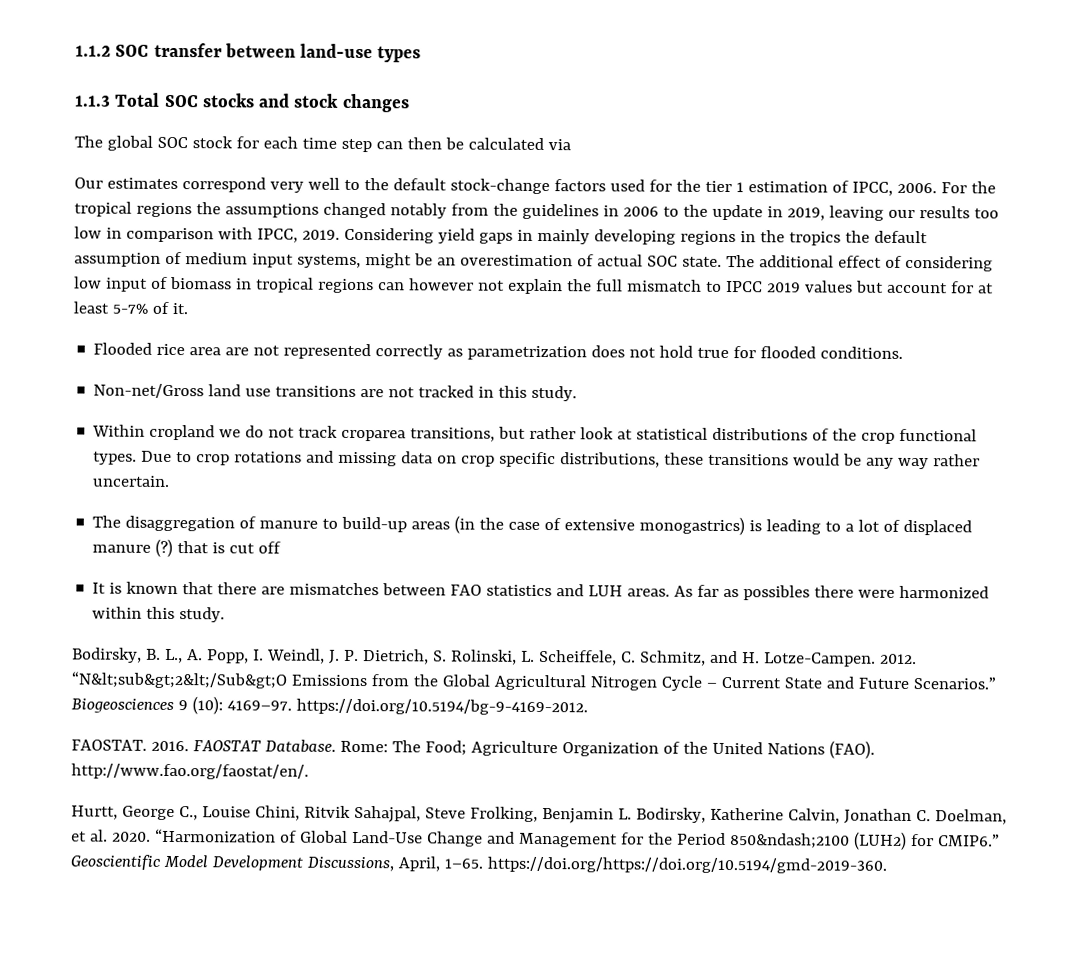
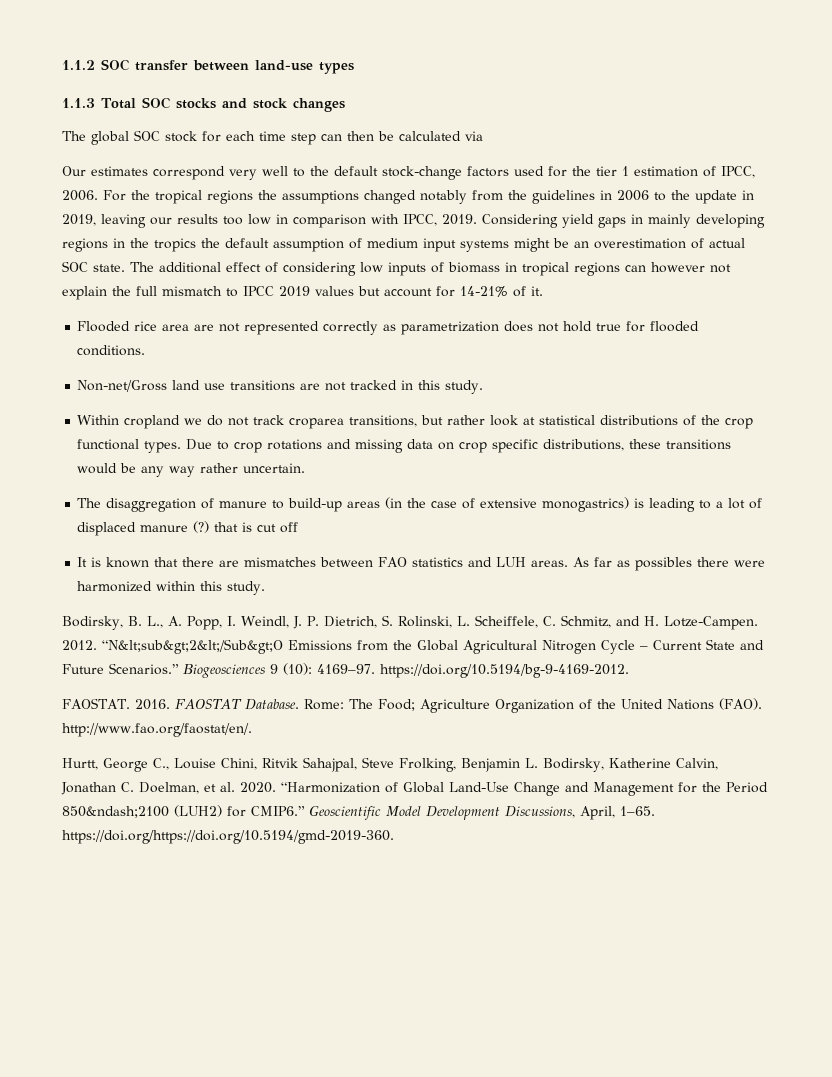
[296,254,361,269] systems, -> [460,240,509,252] systems
[105,277,148,292] input -> [388,262,426,276] inputs
[977,283,994,294] [73,301,148,314] at least 5-7% -> [460,286,508,297] 14-21%

